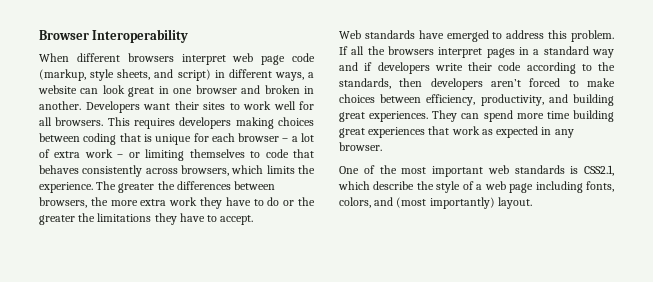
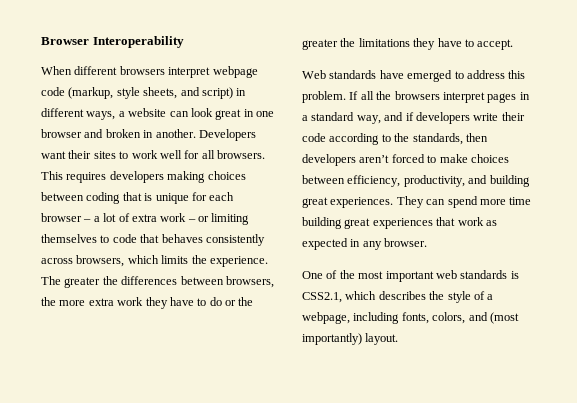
[232,53,286,65] web page -> [212,66,258,78] webpage
[592,49,614,58] way -> [356,115,381,124] way,
[373,181,415,190] describe -> [378,291,426,300] describes
[484,181,534,193] web page -> [302,312,350,324] webpage,

